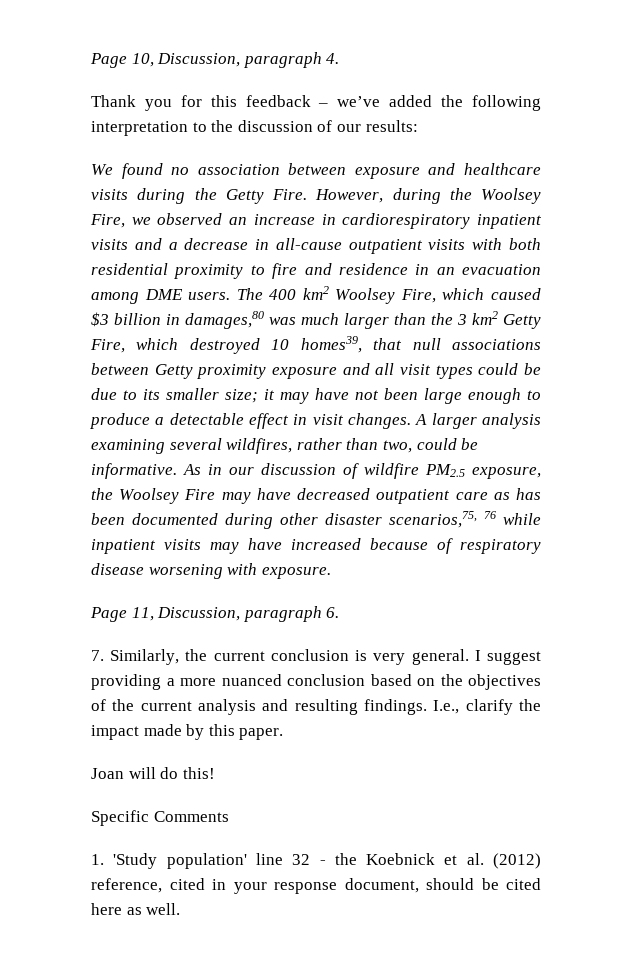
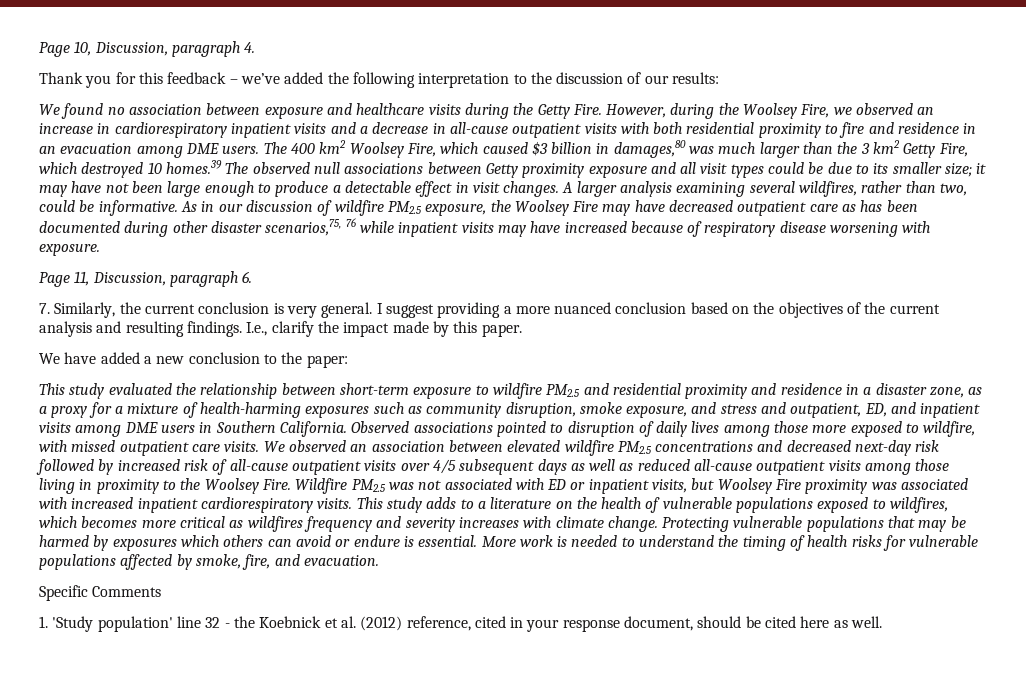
[300,336,403,353] homes39, that -> [165,160,310,174] homes.39 The observed
[91,767,215,779] Joan will do this! -> [39,352,348,368] [39,383,983,399] [39,402,981,418] [39,421,976,437] [39,440,940,456] [36,459,950,475] [39,478,969,494] [39,497,949,513] [39,516,966,532] [39,535,979,551] [39,554,379,570] We have added a new conclusion to the paper: // This study evaluated the relationship between short-term exposure to wildfire PM2.5 and residential proximity and residence in a disaster zone, as a proxy for a mixture of health-harming exposures such as community disruption, smoke exposure, and stress and outpatient, ED, and inpatient visits among DME users in Southern California. Observed associations pointed to disruption of daily lives among those more exposed to wildfire, with missed outpatient care visits. We observed an association between elevated wildfire PM2.5 concentrations and decreased next-day risk followed by increased risk of all-cause outpatient visits over 4/5 subsequent days as well as reduced all-cause outpatient visits among those living in proximity to the Woolsey Fire. Wildfire PM2.5 was not associated with ED or inpatient visits, but Woolsey Fire proximity was associated with increased inpatient cardiorespiratory visits. This study adds to a literature on the health of vulnerable populations exposed to wildfires, which becomes more critical as wildfires frequency and severity increases with climate change. Protecting vulnerable populations that may be harmed by exposures which others can avoid or endure is essential. More work is needed to understand the timing of health risks for vulnerable populations affected by smoke, fire, and evacuation.

